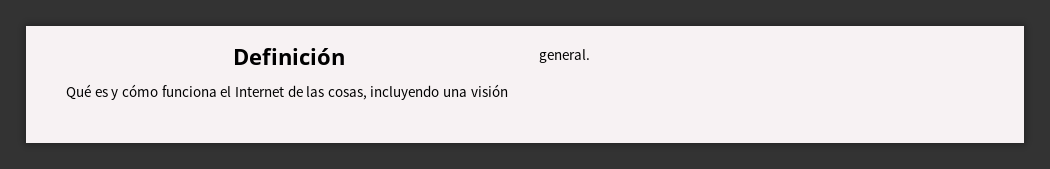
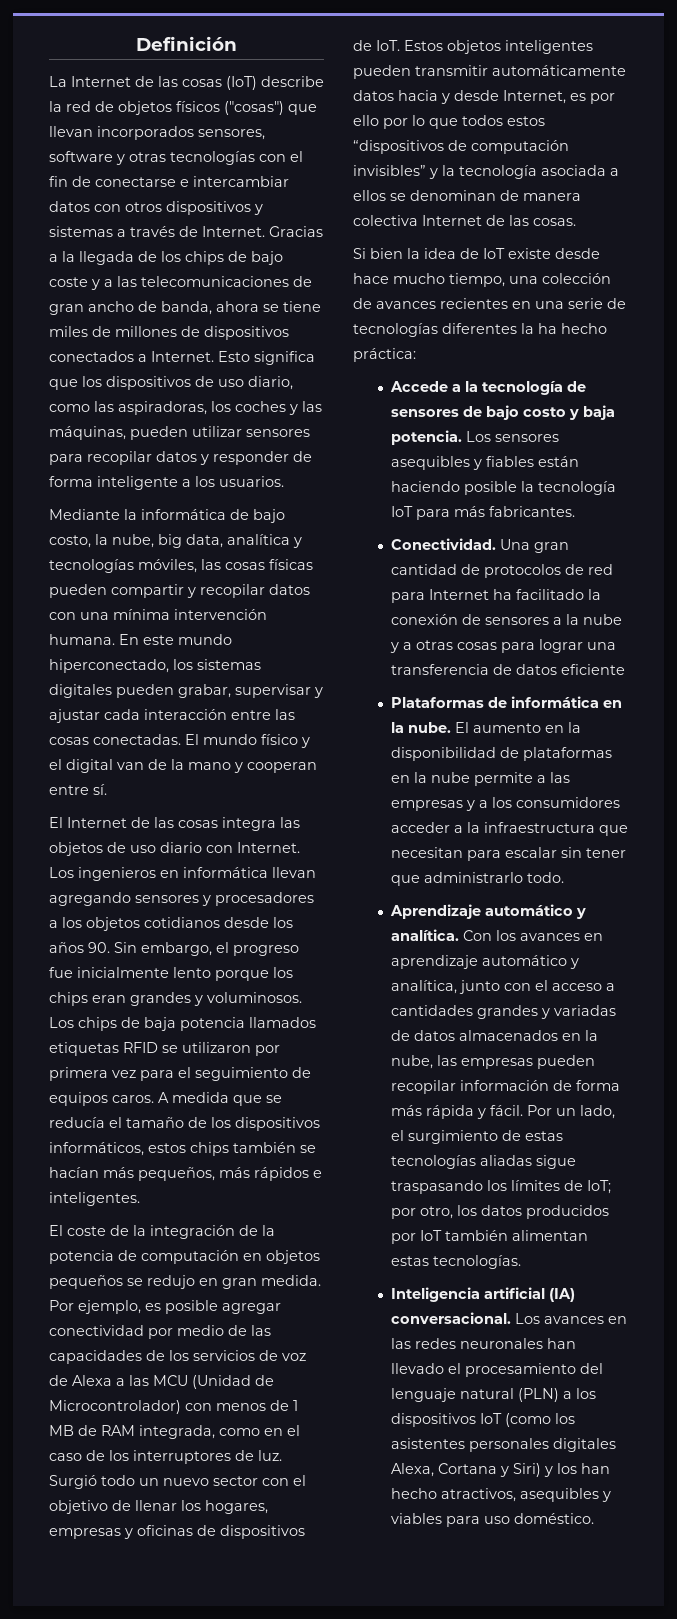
[66,84,508,100] [539,49,590,63] Qué es y cómo funciona el Internet de las cosas, incluyendo una visión general. -> [49,76,324,90] [49,101,317,115] [49,126,265,140] [49,151,303,165] [49,176,289,187] [49,201,263,215] [49,226,323,237] [49,251,283,265] [49,276,312,290] [49,301,321,315] [49,326,289,340] [49,351,315,365] [49,376,293,390] [49,401,322,415] [49,426,310,440] [49,451,312,465] [49,476,284,490] [49,509,285,523] [49,534,302,548] [49,559,313,573] [49,584,310,598] [49,609,267,620] [49,634,232,645] [49,659,261,673] [49,684,323,698] [49,709,295,723] [49,734,310,748] [49,759,317,773] [49,784,107,795] [49,817,300,831] [49,842,300,856] [49,867,316,881] [49,892,314,906] [49,917,293,931] [49,942,299,956] [49,967,293,981] [49,992,302,1006] [49,1017,316,1031] [49,1042,280,1056] [49,1067,311,1081] [49,1092,282,1106] [49,1117,320,1131] [49,1142,316,1156] [49,1167,322,1181] [49,1192,140,1206] [49,1225,275,1239] [49,1250,320,1264] [49,1275,321,1289] [49,1300,281,1314] [49,1325,271,1339] [49,1350,306,1364] [49,1375,274,1389] [49,1400,298,1414] [49,1425,300,1439] [49,1450,282,1464] [49,1475,306,1489] [49,1500,268,1514] [49,1525,305,1539] [353,40,593,54] [353,65,626,79] [353,90,615,104] [353,115,545,129] [353,140,569,154] [353,165,619,179] [353,190,581,201] [353,215,576,226] [353,248,600,259] [353,273,611,287] [353,298,626,309] [353,323,607,337] [353,348,416,362] [389,381,586,395] [390,405,615,420] [390,430,559,445] [390,456,579,470] [390,481,616,495] [390,506,575,520] [390,538,569,553] [390,564,613,578] [390,589,601,603] [390,614,622,625] [389,639,616,653] [390,664,625,675] [390,696,622,708] [390,722,581,733] [390,747,612,761] [390,772,570,786] [390,797,620,811] [390,822,628,836] [390,847,626,861] [390,872,564,886] [389,904,586,919] [390,929,603,941] [390,955,579,969] [390,980,615,994] [390,1005,616,1019] [390,1030,598,1041] [390,1055,595,1069] [390,1080,620,1094] [390,1105,615,1119] [390,1130,563,1144] [390,1155,576,1169] [390,1180,611,1194] [390,1205,609,1219] [390,1230,588,1244] [390,1255,521,1269] [390,1287,575,1302] [390,1312,627,1324] [390,1338,576,1349] [390,1363,603,1377] [390,1388,596,1402] [390,1413,575,1427] [390,1438,616,1452] [390,1463,610,1477] [390,1488,611,1502] [390,1513,594,1527] La Internet de las cosas (IoT) describe la red de objetos físicos ("cosas") que llevan incorporados sensores, software y otras tecnologías con el fin de conectarse e intercambiar datos con otros dispositivos y sistemas a través de Internet. Gracias a la llegada de los chips de bajo coste y a las telecomunicaciones de gran ancho de banda, ahora se tiene miles de millones de dispositivos conectados a Internet. Esto significa que los dispositivos de uso diario, como las aspiradoras, los coches y las máquinas, pueden utilizar sensores para recopilar datos y responder de forma inteligente a los usuarios. // Mediante la informática de bajo costo, la nube, big data, analítica y tecnologías móviles, las cosas físicas pueden compartir y recopilar datos con una mínima intervención humana. En este mundo hiperconectado, los sistemas digitales pueden grabar, supervisar y ajustar cada interacción entre las cosas conectadas. El mundo físico y el digital van de la mano y cooperan entre sí. // El Internet de las cosas integra las objetos de uso diario con Internet. Los ingenieros en informática llevan agregando sensores y procesadores a los objetos cotidianos desde los años 90. Sin embargo, el progreso fue inicialmente lento porque los chips eran grandes y voluminosos. Los chips de baja potencia llamados etiquetas RFID se utilizaron por primera vez para el seguimiento de equipos caros. A medida que se reducía el tamaño de los dispositivos informáticos, estos chips también se hacían más pequeños, más rápidos e inteligentes. // El coste de la integración de la potencia de computación en objetos pequeños se redujo en gran medida. Por ejemplo, es posible agregar conectividad por medio de las capacidades de los servicios de voz de Alexa a las MCU (Unidad de Microcontrolador) con menos de 1 MB de RAM integrada, como en el caso de los interruptores de luz. Surgió todo un nuevo sector con el objetivo de llenar los hogares, empresas y oficinas de dispositivos de IoT. Estos objetos inteligentes pueden transmitir automáticamente datos hacia y desde Internet, es por ello por lo que todos estos “dispositivos de computación invisibles” y la tecnología asociada a ellos se denominan de manera colectiva Internet de las cosas. // Si bien la idea de IoT existe desde hace mucho tiempo, una colección de avances recientes en una serie de tecnologías diferentes la ha hecho práctica: // Accede a la tecnología de sensores de bajo costo y baja potencia. Los sensores asequibles y fiables están haciendo posible la tecnología IoT para más fabricantes. // Conectividad. Una gran cantidad de protocolos de red para Internet ha facilitado la conexión de sensores a la nube y a otras cosas para lograr una transferencia de datos eficiente // Plataformas de informática en la nube. El aumento en la disponibilidad de plataformas en la nube permite a las empresas y a los consumidores acceder a la infraestructura que necesitan para escalar sin tener que administrarlo todo. // Aprendizaje automático y analítica. Con los avances en aprendizaje automático y analítica, junto con el acceso a cantidades grandes y variadas de datos almacenados en la nube, las empresas pueden recopilar información de forma más rápida y fácil. Por un lado, el surgimiento de estas tecnologías aliadas sigue traspasando los límites de IoT; por otro, los datos producidos por IoT también alimentan estas tecnologías. // Inteligencia artificial (IA) conversacional. Los avances en las redes neuronales han llevado el procesamiento del lenguaje natural (PLN) a los dispositivos IoT (como los asistentes personales digitales Alexa, Cortana y Siri) y los han hecho atractivos, asequibles y viables para uso doméstico.

